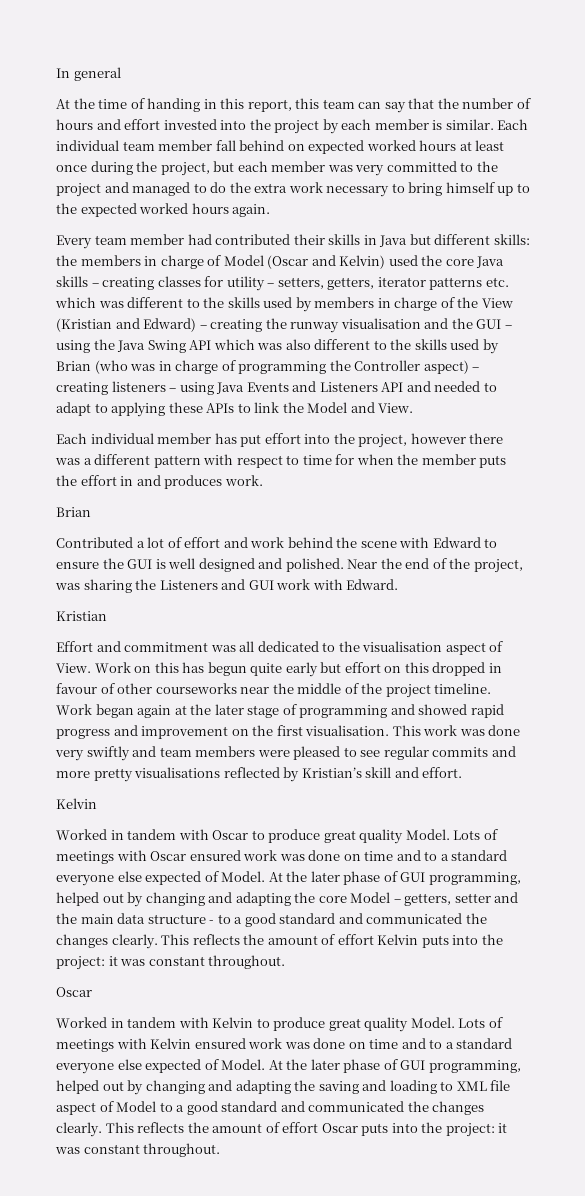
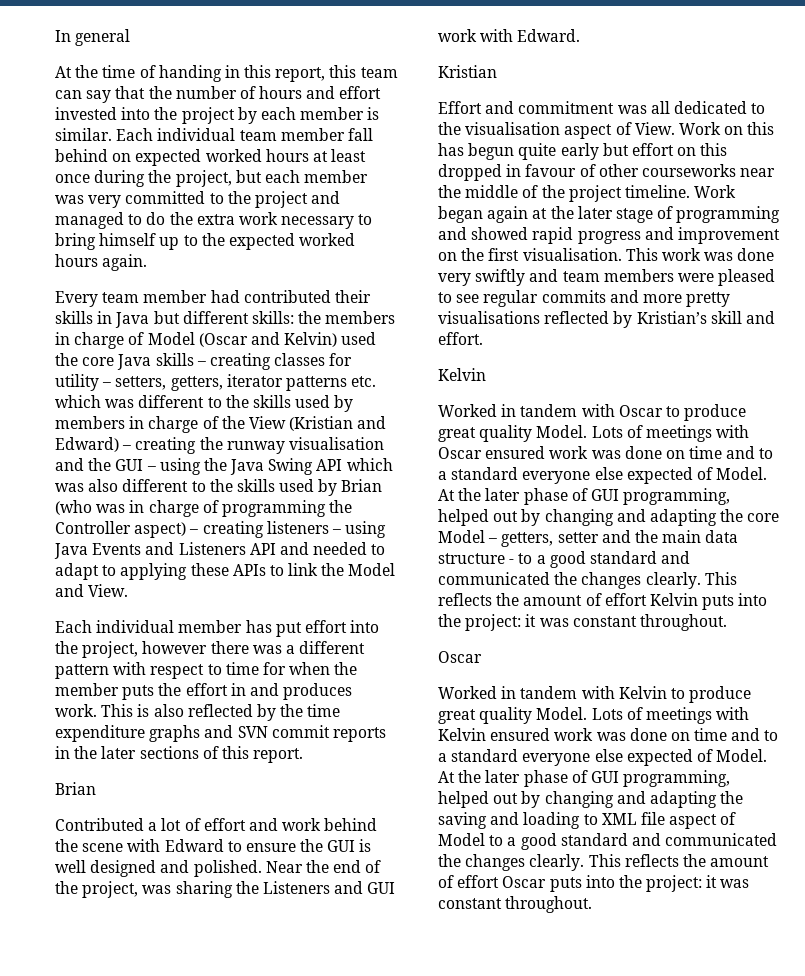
(263, 480) none -> [101,704,341,721] [55,725,386,742] [55,746,304,763] This is also reflected by the time expenditure graphs and SVN commit reports in the later sections of this report.

